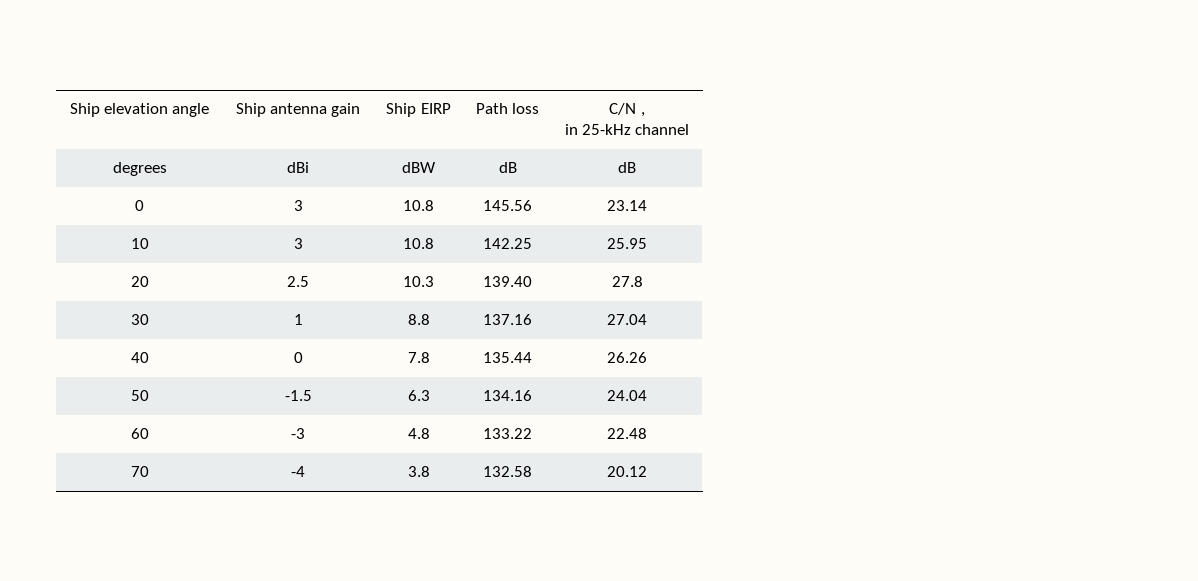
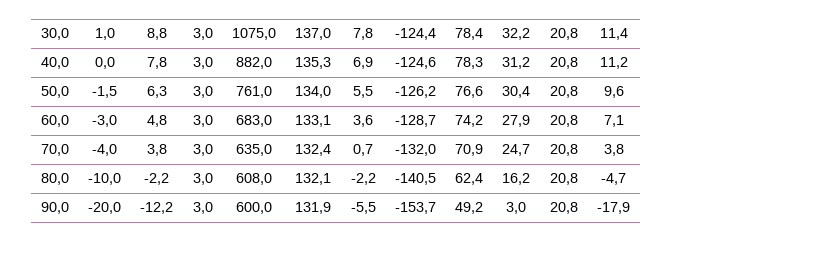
[69,103,210,117] [235,103,361,117] [386,103,451,117] [475,103,540,114] [609,103,645,117] [564,124,690,135] [112,162,167,176] [287,162,309,173] [402,162,436,173] [498,162,517,173] [618,162,636,173] [135,200,144,211] [293,200,303,211] [403,200,434,211] [483,200,532,211] [607,200,647,211] [130,238,149,249] [293,238,303,249] [403,238,434,249] [483,238,532,249] [607,238,647,249] [130,276,149,287] [287,276,309,287] [403,276,434,287] [483,276,532,287] [611,276,643,287] [130,314,149,325] [293,314,303,325] [407,314,430,325] [483,314,532,325] [607,314,647,325] [130,352,149,363] [293,352,303,363] [407,352,430,363] [483,352,532,363] [607,352,647,363] [130,390,149,401] [284,390,312,401] [407,390,430,401] [483,390,532,401] [607,390,647,401] [130,428,149,439] [291,428,305,439] [407,428,430,439] [483,428,532,439] [607,428,647,439] [130,466,149,477] [291,466,305,477] [407,466,430,477] [483,466,532,477] [607,466,647,477] Ship elevation angle | Ship antenna gain | Ship EIRP | Path loss | C/N , // in 25-kHz channel // degrees | dBi | dBW | dB | dB // 0 | 3 | 10.8 | 145.56 | 23.14 // 10 | 3 | 10.8 | 142.25 | 25.95 // 20 | 2.5 | 10.3 | 139.40 | 27.8 // 30 | 1 | 8.8 | 137.16 | 27.04 // 40 | 0 | 7.8 | 135.44 | 26.26 // 50 | -1.5 | 6.3 | 134.16 | 24.04 // 60 | -3 | 4.8 | 133.22 | 22.48 // 70 | -4 | 3.8 | 132.58 | 20.12 -> [41,28,69,40] [94,28,115,40] [146,28,167,40] [192,28,213,40] [232,28,276,40] [295,28,331,40] [353,28,373,40] [395,28,436,40] [455,28,483,40] [502,28,530,40] [549,28,578,40] [599,28,628,40] [41,57,69,69] [94,57,115,69] [146,57,167,69] [192,57,213,69] [236,57,272,69] [295,57,331,69] [353,57,373,69] [395,57,436,69] [455,57,483,69] [502,57,530,69] [549,57,578,69] [599,57,628,69] [41,86,69,98] [92,86,117,98] [146,86,167,98] [192,86,213,98] [236,86,272,98] [295,86,331,98] [353,86,373,98] [395,86,436,98] [455,86,483,98] [502,86,530,98] [549,86,578,98] [603,86,624,98] [41,115,69,127] [92,115,117,127] [146,115,167,127] [192,115,213,127] [236,115,272,127] [295,115,331,127] [353,115,373,127] [395,115,436,127] [455,115,483,127] [502,115,530,127] [549,115,578,127] [603,115,624,127] [41,144,69,156] [92,144,117,156] [146,144,167,156] [192,144,213,156] [236,144,272,156] [295,144,331,156] [353,144,373,156] [395,144,436,156] [455,144,483,156] [502,144,530,156] [549,144,578,156] [603,144,624,156] [41,173,69,185] [88,173,121,185] [144,173,169,185] [192,173,213,185] [236,173,272,185] [295,173,331,185] [350,173,376,185] [395,173,436,185] [455,173,483,185] [502,173,530,185] [549,173,578,185] [601,173,626,185] [41,202,69,214] [88,202,121,214] [140,202,173,214] [192,202,213,214] [236,202,272,214] [295,202,331,214] [350,202,376,214] [395,202,436,214] [455,202,483,214] [506,202,526,214] [549,202,578,214] [597,202,630,214] 30,0 | 1,0 | 8,8 | 3,0 | 1075,0 | 137,0 | 7,8 | -124,4 | 78,4 | 32,2 | 20,8 | 11,4 // 40,0 | 0,0 | 7,8 | 3,0 | 882,0 | 135,3 | 6,9 | -124,6 | 78,3 | 31,2 | 20,8 | 11,2 // 50,0 | -1,5 | 6,3 | 3,0 | 761,0 | 134,0 | 5,5 | -126,2 | 76,6 | 30,4 | 20,8 | 9,6 // 60,0 | -3,0 | 4,8 | 3,0 | 683,0 | 133,1 | 3,6 | -128,7 | 74,2 | 27,9 | 20,8 | 7,1 // 70,0 | -4,0 | 3,8 | 3,0 | 635,0 | 132,4 | 0,7 | -132,0 | 70,9 | 24,7 | 20,8 | 3,8 // 80,0 | -10,0 | -2,2 | 3,0 | 608,0 | 132,1 | -2,2 | -140,5 | 62,4 | 16,2 | 20,8 | -4,7 // 90,0 | -20,0 | -12,2 | 3,0 | 600,0 | 131,9 | -5,5 | -153,7 | 49,2 | 3,0 | 20,8 | -17,9

